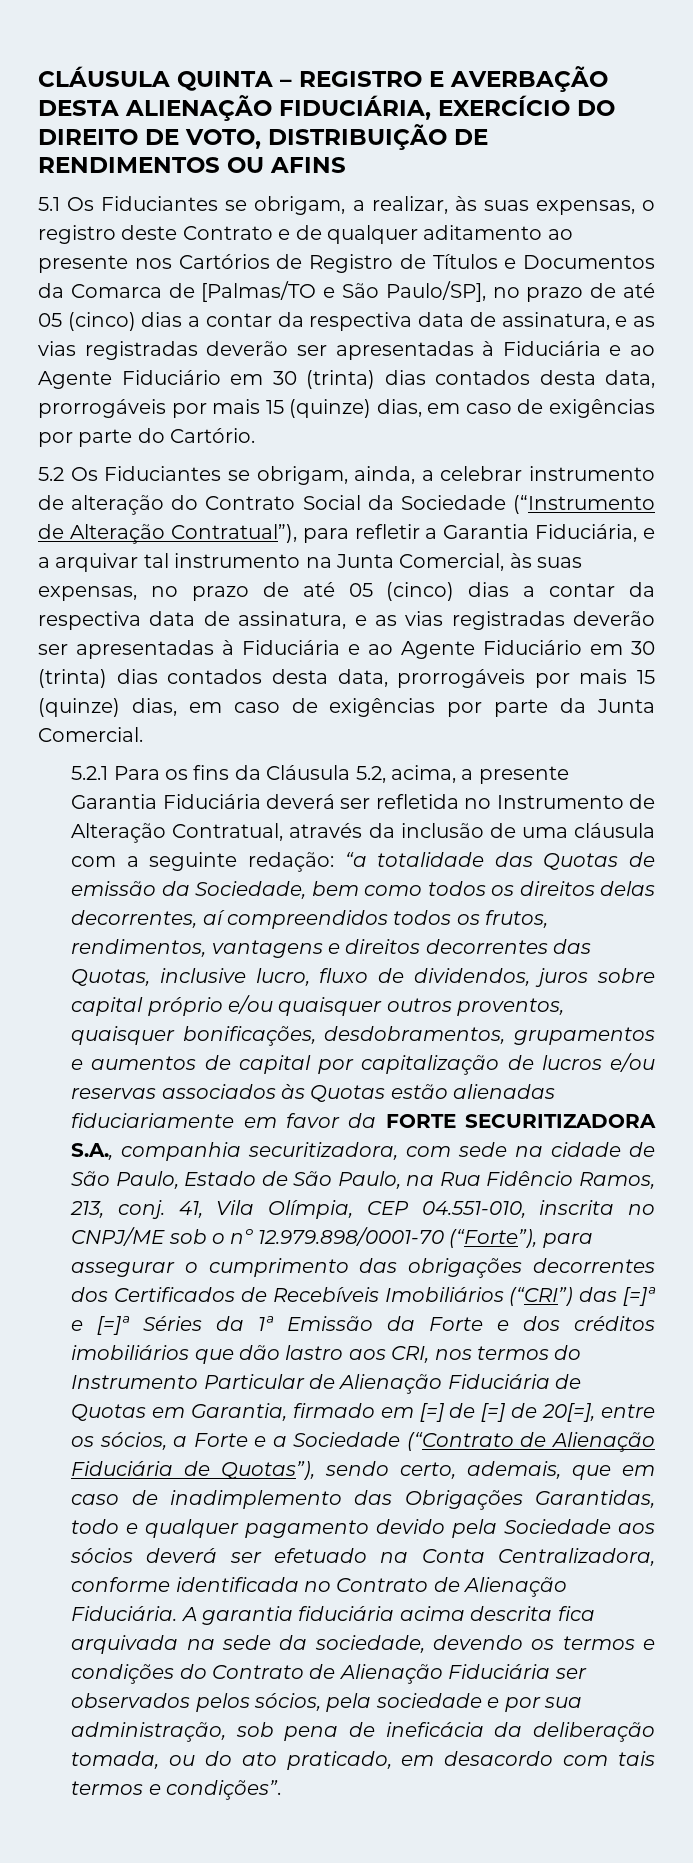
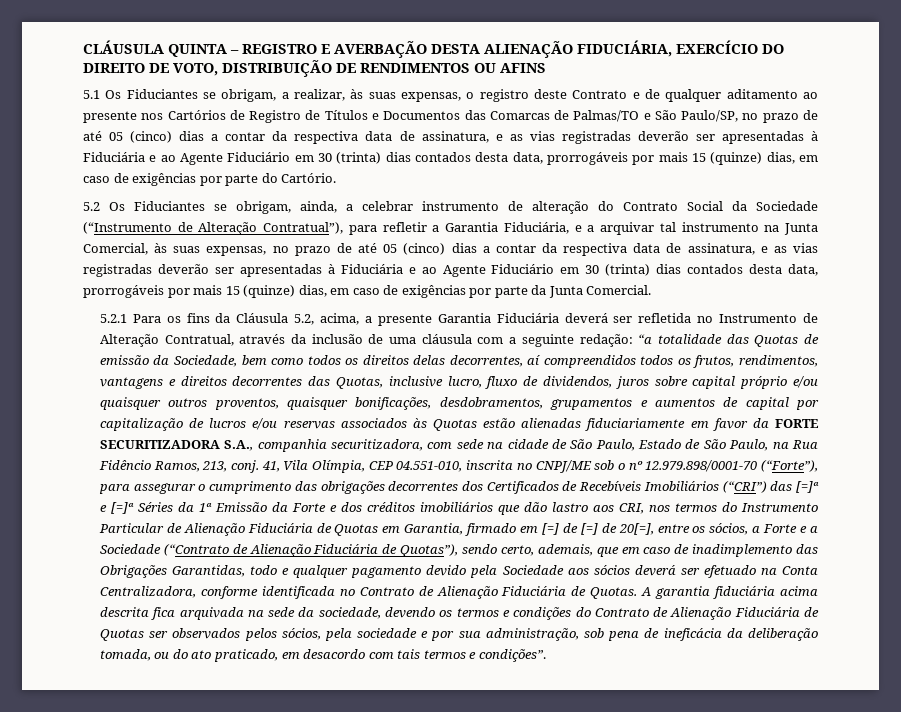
[38,281,317,302] da Comarca de [Palmas/TO -> [464,110,640,122] das Comarcas de Palmas/TO
[385,281,486,302] Paulo/SP], -> [681,110,739,122] Paulo/SP,
[71,1606,178,1621] Fiduciária. -> [501,586,638,599] Fiduciária de Quotas.
(551, 1671) none -> [803,607,819,617] [99,629,144,641] de Quotas

